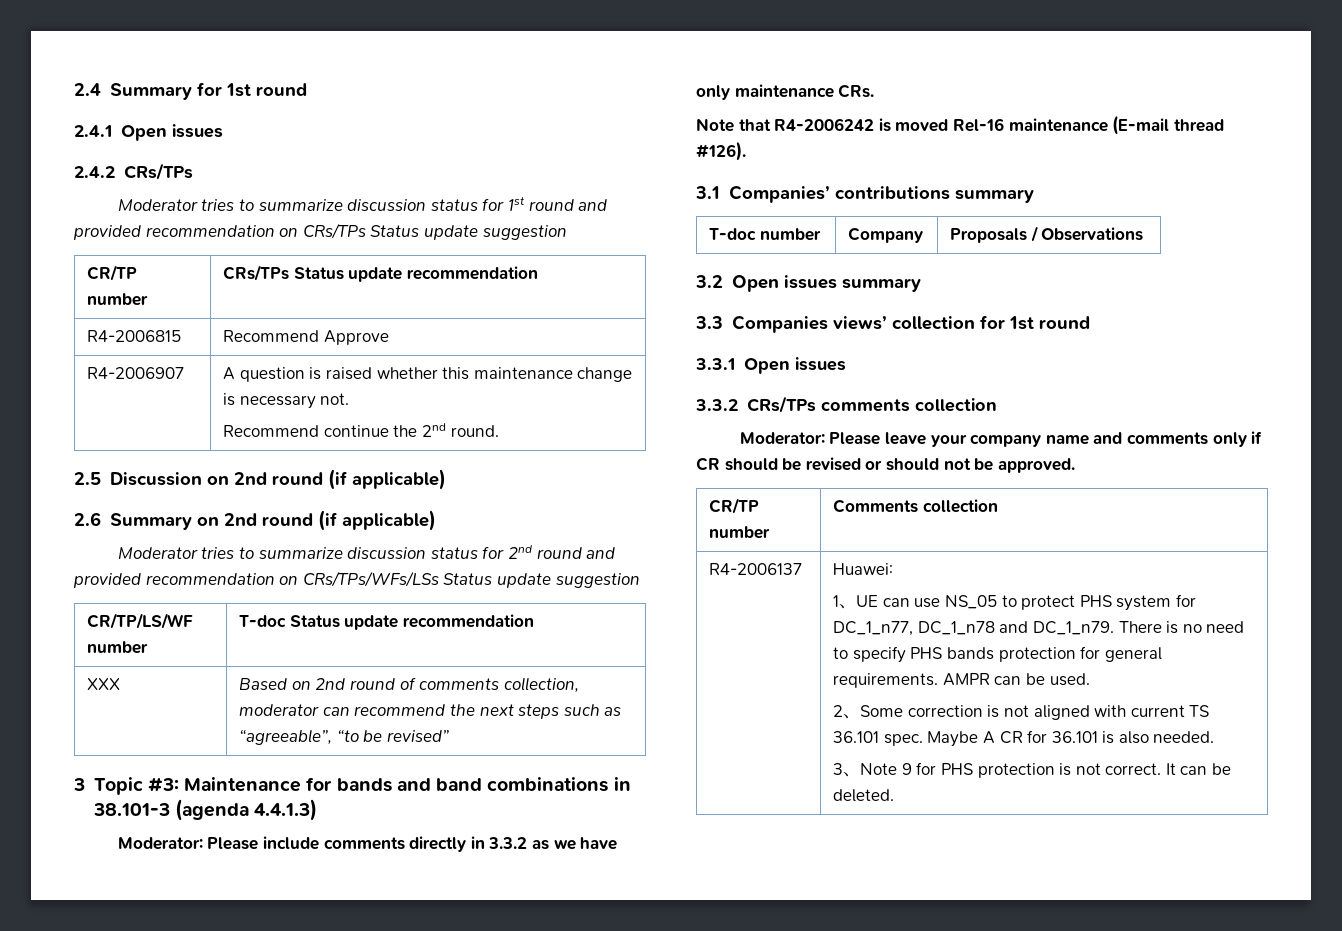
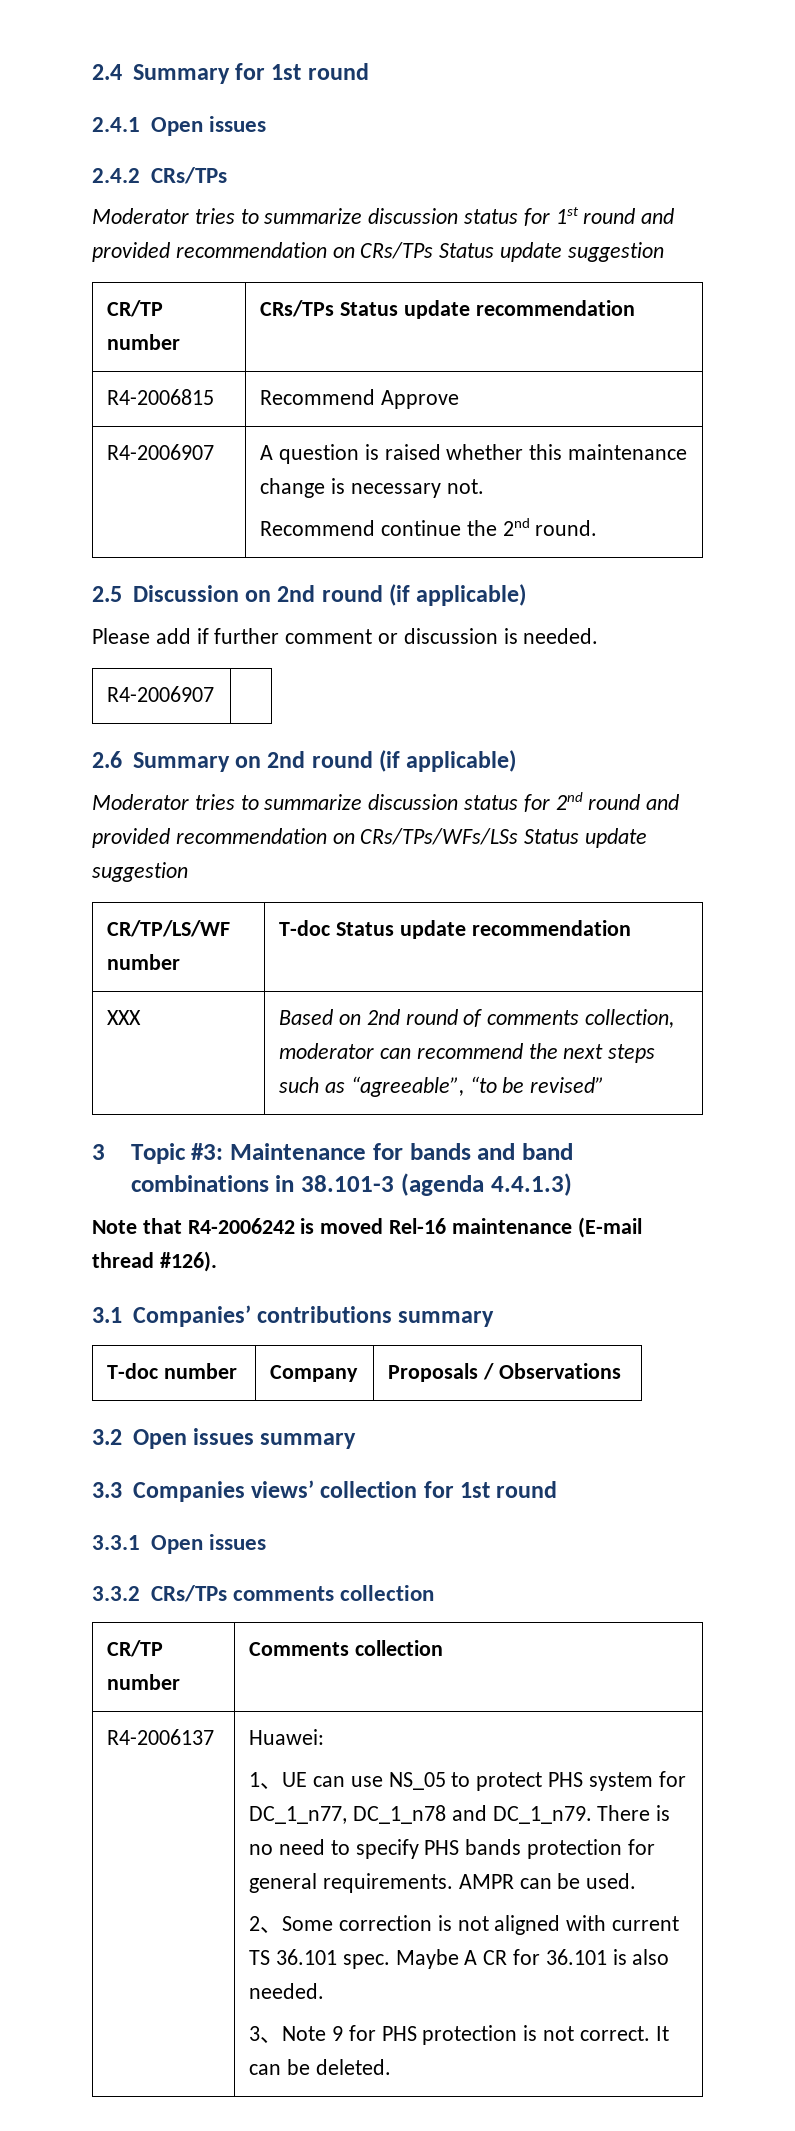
(446, 479) none -> [92,628,599,644] [107,686,215,702] // Please add if further comment or discussion is needed. // R4-2006907 |
[117,836,618,852] [696,84,875,100] // Moderator: Please include comments directly in 3.3.2 as we have only maintenance CRs. -> (572, 1184) none
[739,431,1263,447] [696,457,1075,473] // Moderator: Please leave your company name and comments only if CR should be revised or should not be approved. -> (434, 1593) none

